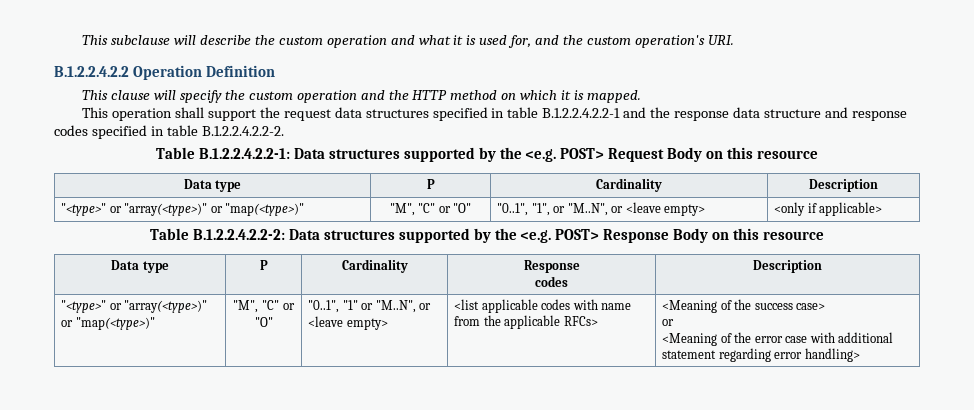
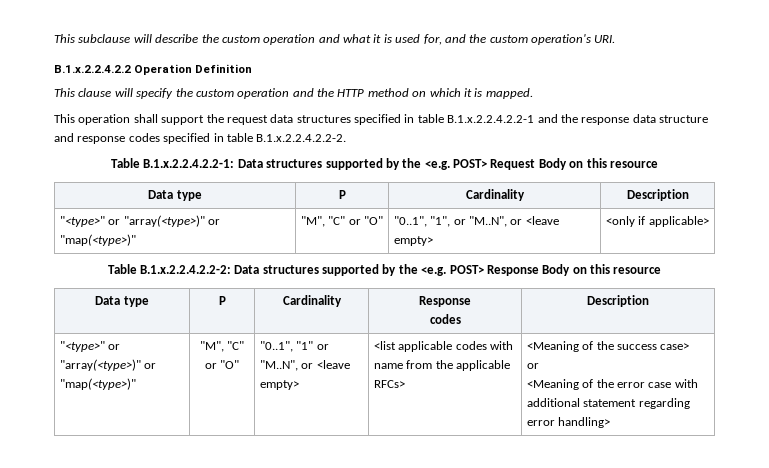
[54,66,129,77] B.1.2.2.4.2.2 -> [54,65,131,73] B.1.x.2.2.4.2.2
[542,108,621,118] B.1.2.2.4.2.2-1 -> [447,115,535,123] B.1.x.2.2.4.2.2-1
[201,126,284,136] [156,147,290,159] B.1.2.2.4.2.2-2. // Table B.1.2.2.4.2.2-1: -> [256,134,347,142] [111,158,235,168] B.1.x.2.2.4.2.2-2. // Table B.1.x.2.2.4.2.2-1:
[192,229,285,240] B.1.2.2.4.2.2-2: -> [139,265,231,274] B.1.x.2.2.4.2.2-2:

